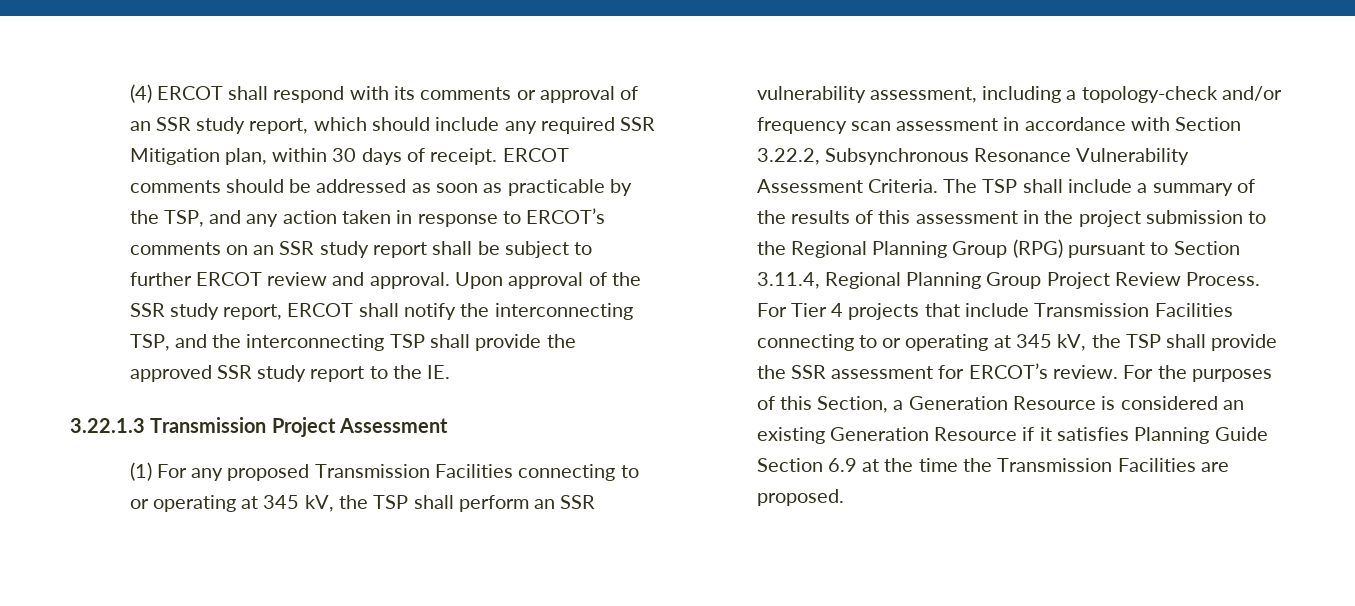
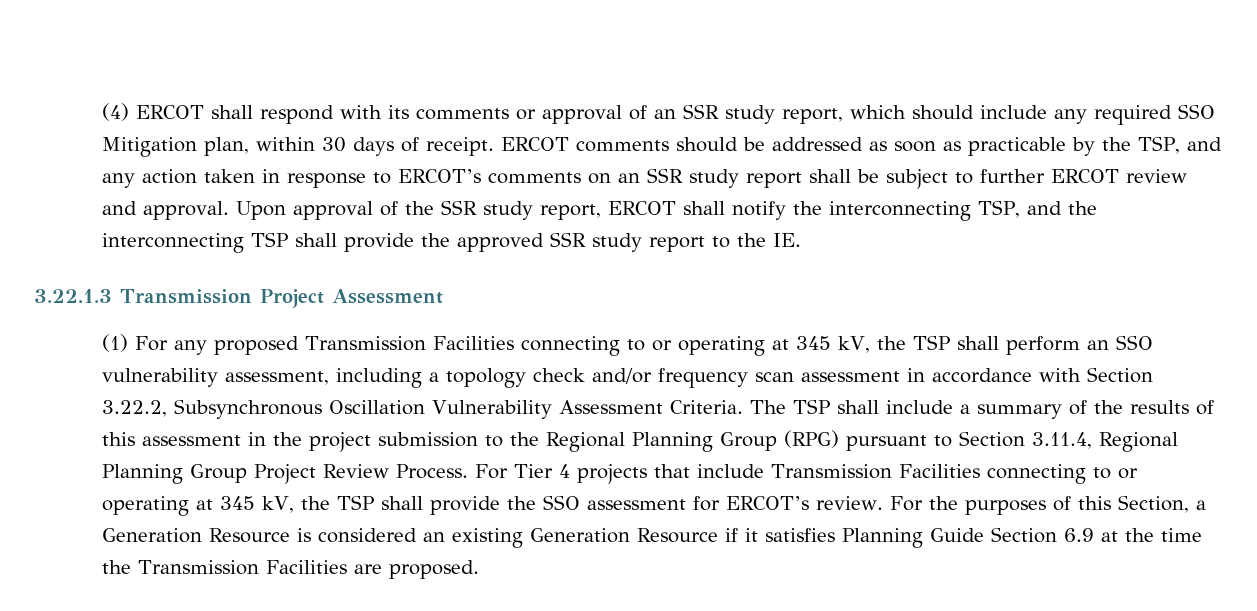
[620,117,656,131] SSR -> [1178,104,1216,119] SSO
[560,495,596,509] SSR -> [1116,335,1154,350] SSO
[1081,86,1218,103] topology-check -> [446,368,586,388] topology check
[974,148,1072,162] Resonance -> [329,400,426,415] Oscillation
[790,365,826,379] SSR -> [543,495,581,510] SSO

